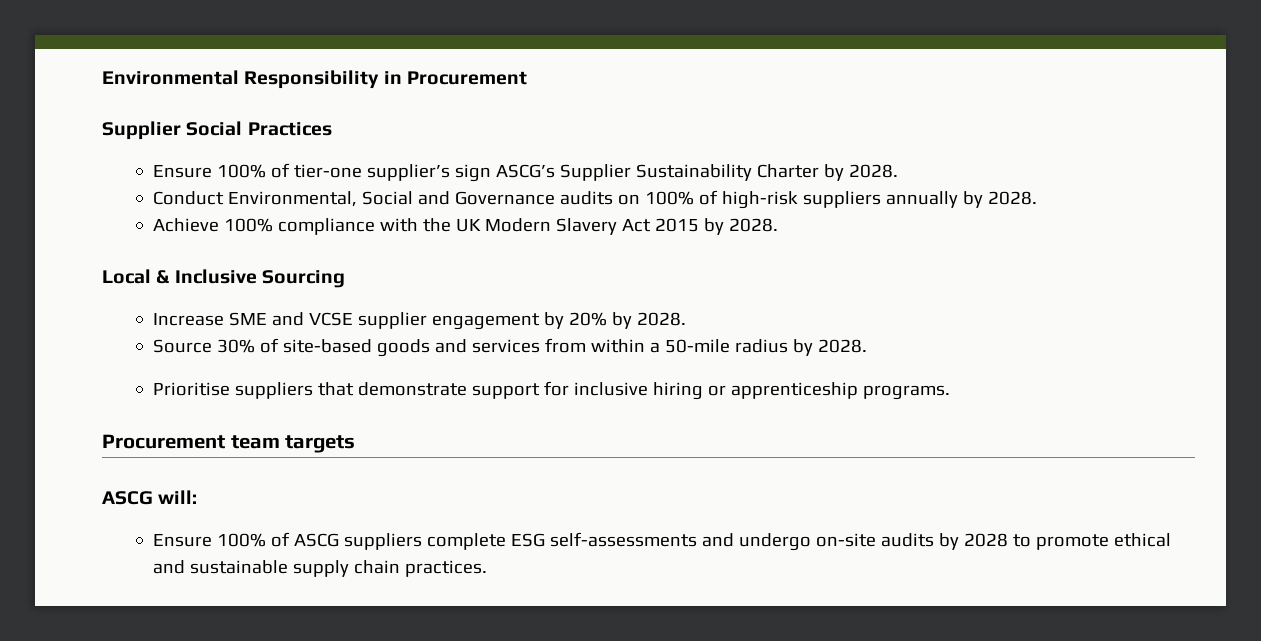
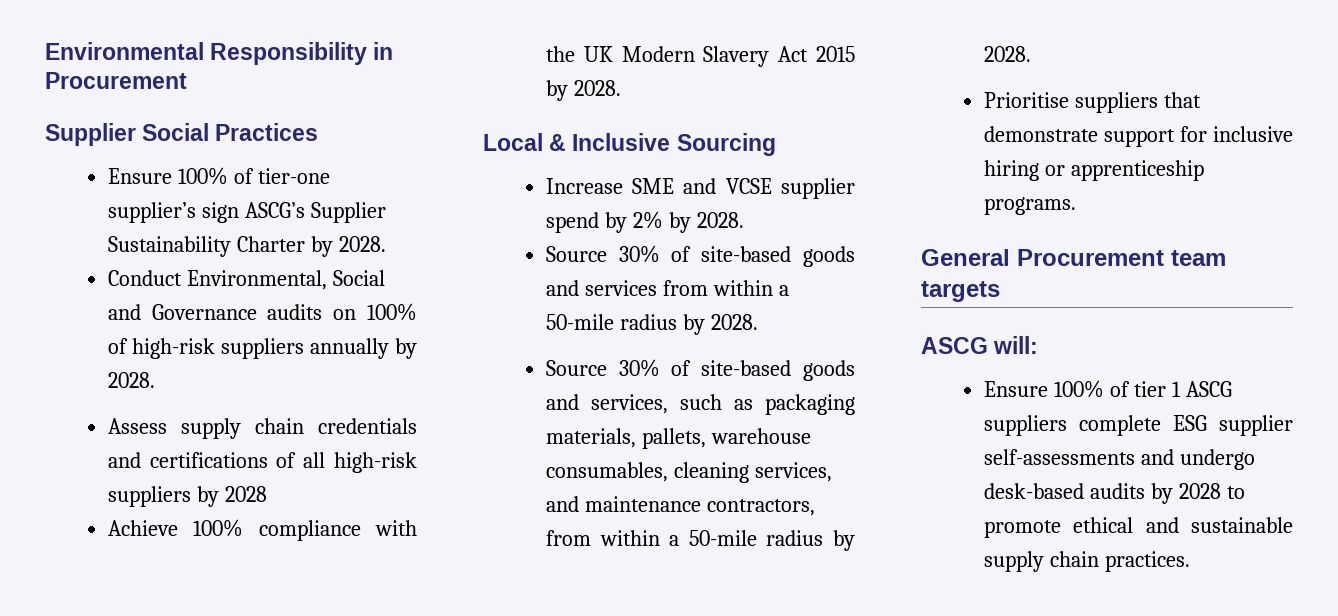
(1037, 198) none -> [107,418,417,439] [107,452,417,473] [107,486,267,507] // Assess supply chain credentials and certifications of all high-risk suppliers by 2028
[432,312,608,330] engagement by 20% -> [545,211,663,233] spend by 2%
(867, 346) none -> [545,359,855,381] [545,394,855,415] [545,428,811,449] [545,462,832,483] [545,496,815,516] [545,530,855,551] [983,46,1031,62] // Source 30% of site-based goods and services, such as packaging materials, pallets, warehouse consumables, cleaning services, and maintenance contractors, from within a 50-mile radius by 2028.
(951, 392) none -> [921,249,1010,266] General
(291, 539) none -> [1133,381,1181,397] tier 1
(546, 540) none -> [1219,415,1293,436] supplier
[816,533,877,547] on-site -> [983,483,1084,499] desk-based

